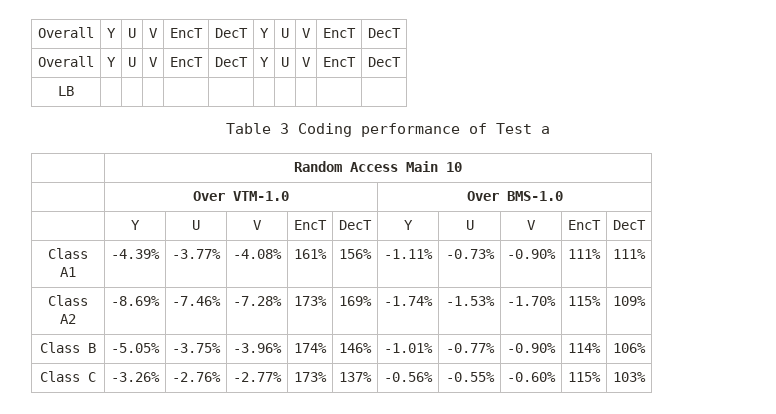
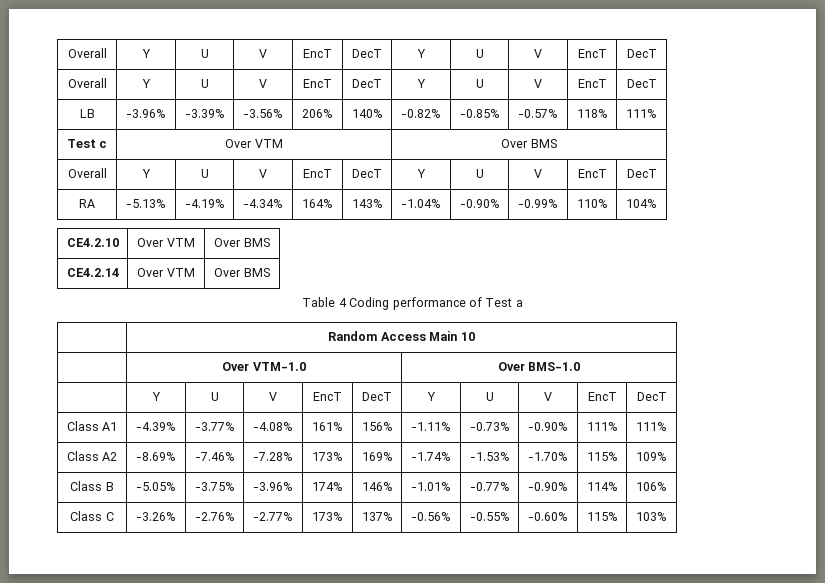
(74, 91) | | | | | | | | | -> [126,109,166,118] [184,109,225,118] [243,109,283,118] [302,109,333,118] [351,109,383,118] [401,109,441,118] [459,109,500,118] [518,109,558,118] [576,109,608,118] [626,109,657,118] [66,139,108,148] [225,139,283,148] [501,139,557,148] [67,168,107,178] [141,169,151,178] [200,169,209,178] [259,169,267,178] [303,169,332,178] [352,169,382,178] [416,169,426,178] [475,169,484,178] [534,169,542,178] [577,169,607,178] [626,169,657,178] [79,199,95,208] [126,199,166,208] [184,199,225,208] [243,199,283,208] [302,199,333,208] [351,199,383,208] [401,199,441,208] [459,199,500,208] [518,199,558,208] [576,199,608,208] [626,199,657,208] [66,238,119,247] [137,238,195,247] [214,238,270,247] [66,268,119,277] [137,268,195,277] [214,268,270,277] -3.96% | -3.39% | -3.56% | 206% | 140% | -0.82% | -0.85% | -0.57% | 118% | 111% // Test c | Over VTM | Over BMS // Overall | Y | U | V | EncT | DecT | Y | U | V | EncT | DecT // RA | -5.13% | -4.19% | -4.34% | 164% | 143% | -1.04% | -0.90% | -0.99% | 110% | 104% // CE4.2.10 | Over VTM | Over BMS // CE4.2.14 | Over VTM | Over BMS
[280,123,289,134] 3 -> [338,298,347,307] 4

